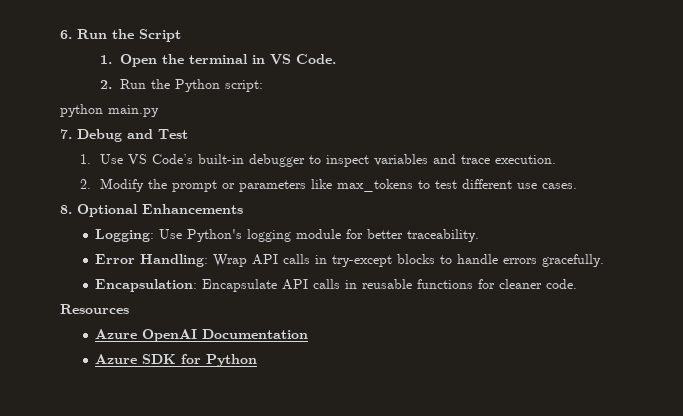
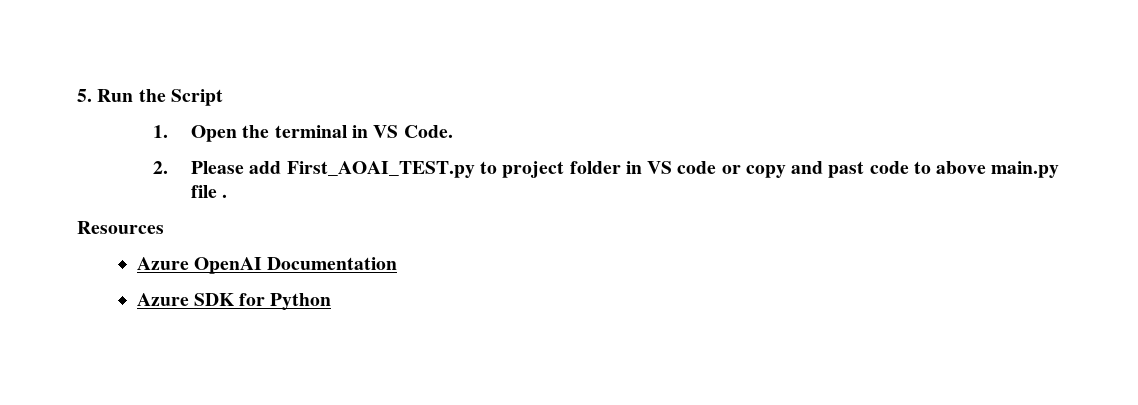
[60,30,72,39] 6. -> [77,89,92,102] 5.
[119,79,263,92] [60,104,159,117] [60,129,188,142] [79,154,556,167] [79,178,577,192] [60,204,243,217] [95,229,480,242] [95,254,605,267] [95,279,578,292] Run the Python script: // python main.py // 7. Debug and Test // 1. Use VS Code’s built-in debugger to inspect variables and trace execution. // 2. Modify the prompt or parameters like max_tokens to test different use cases. // 8. Optional Enhancements // Logging: Use Python's logging module for better traceability. // Error Handling: Wrap API calls in try-except blocks to handle errors gracefully. // Encapsulation: Encapsulate API calls in reusable functions for cleaner code. -> [191,161,1060,178] [191,185,228,198] Please add First_AOAI_TEST.py to project folder in VS code or copy and past code to above main.py file .

